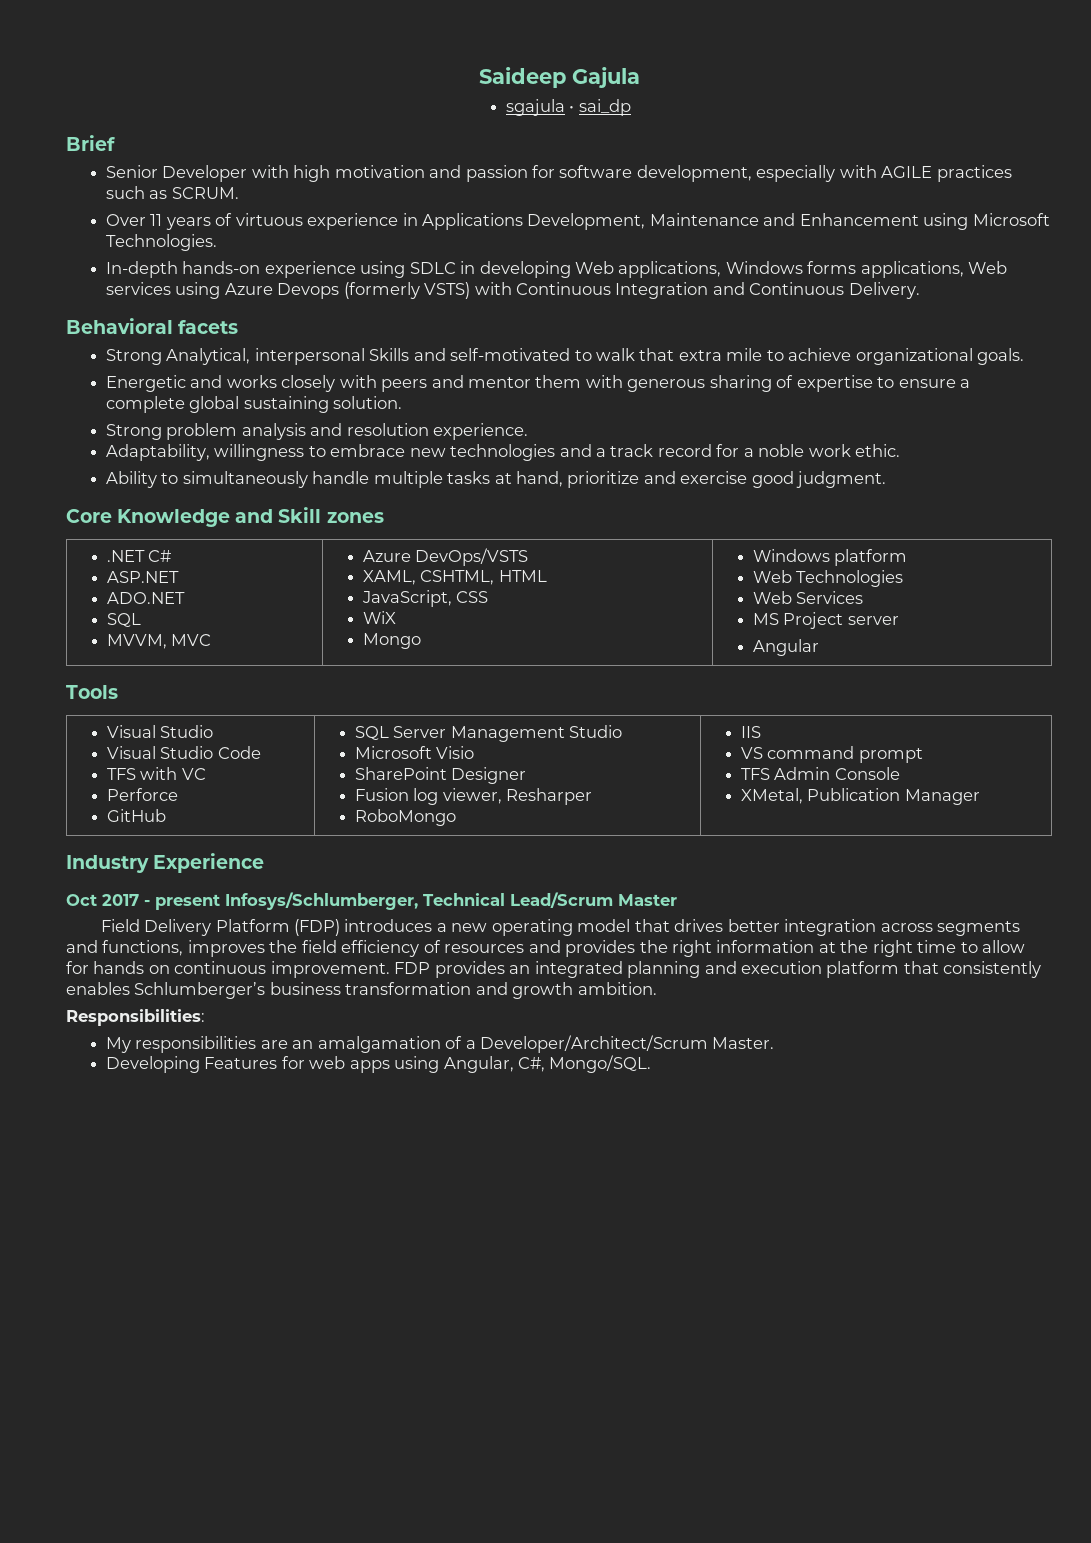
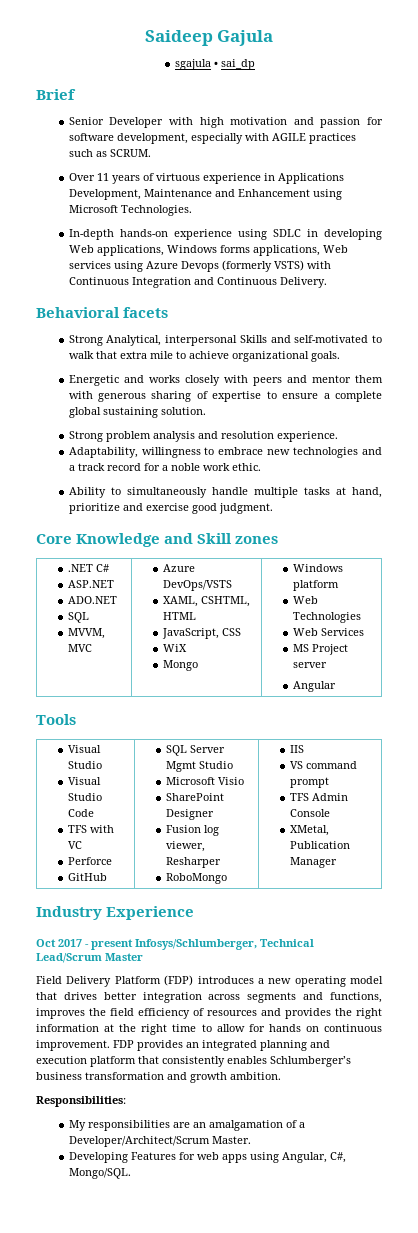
[450,726,565,742] Management -> [166,761,197,772] Mgmt

